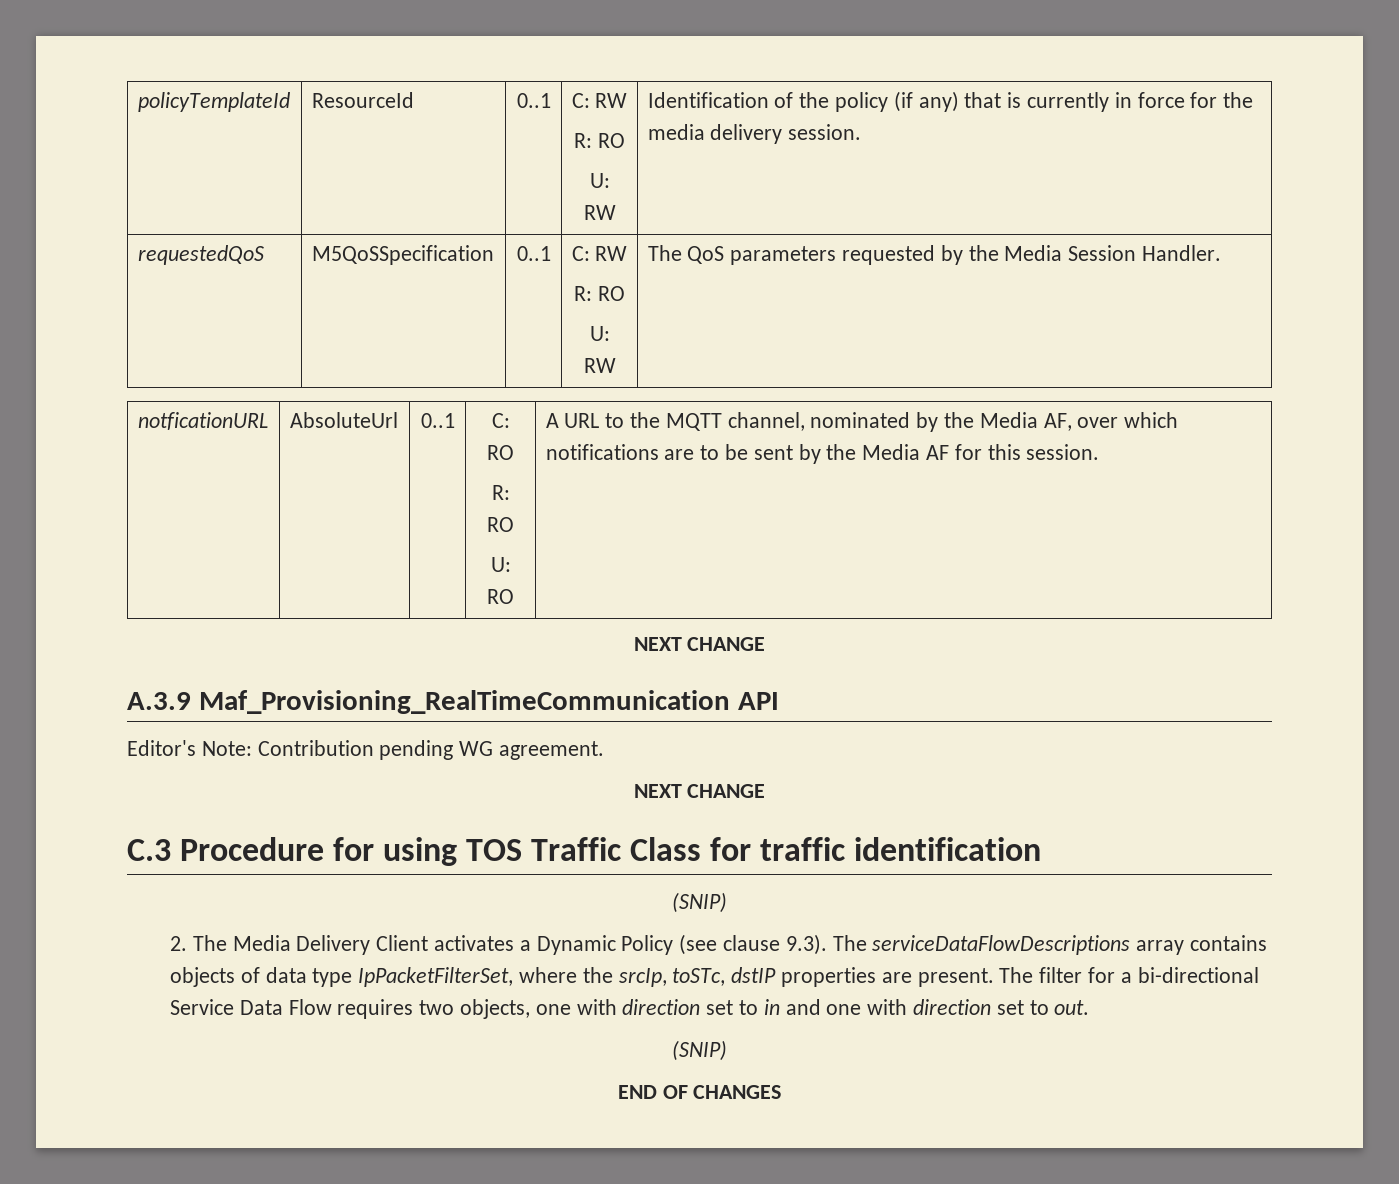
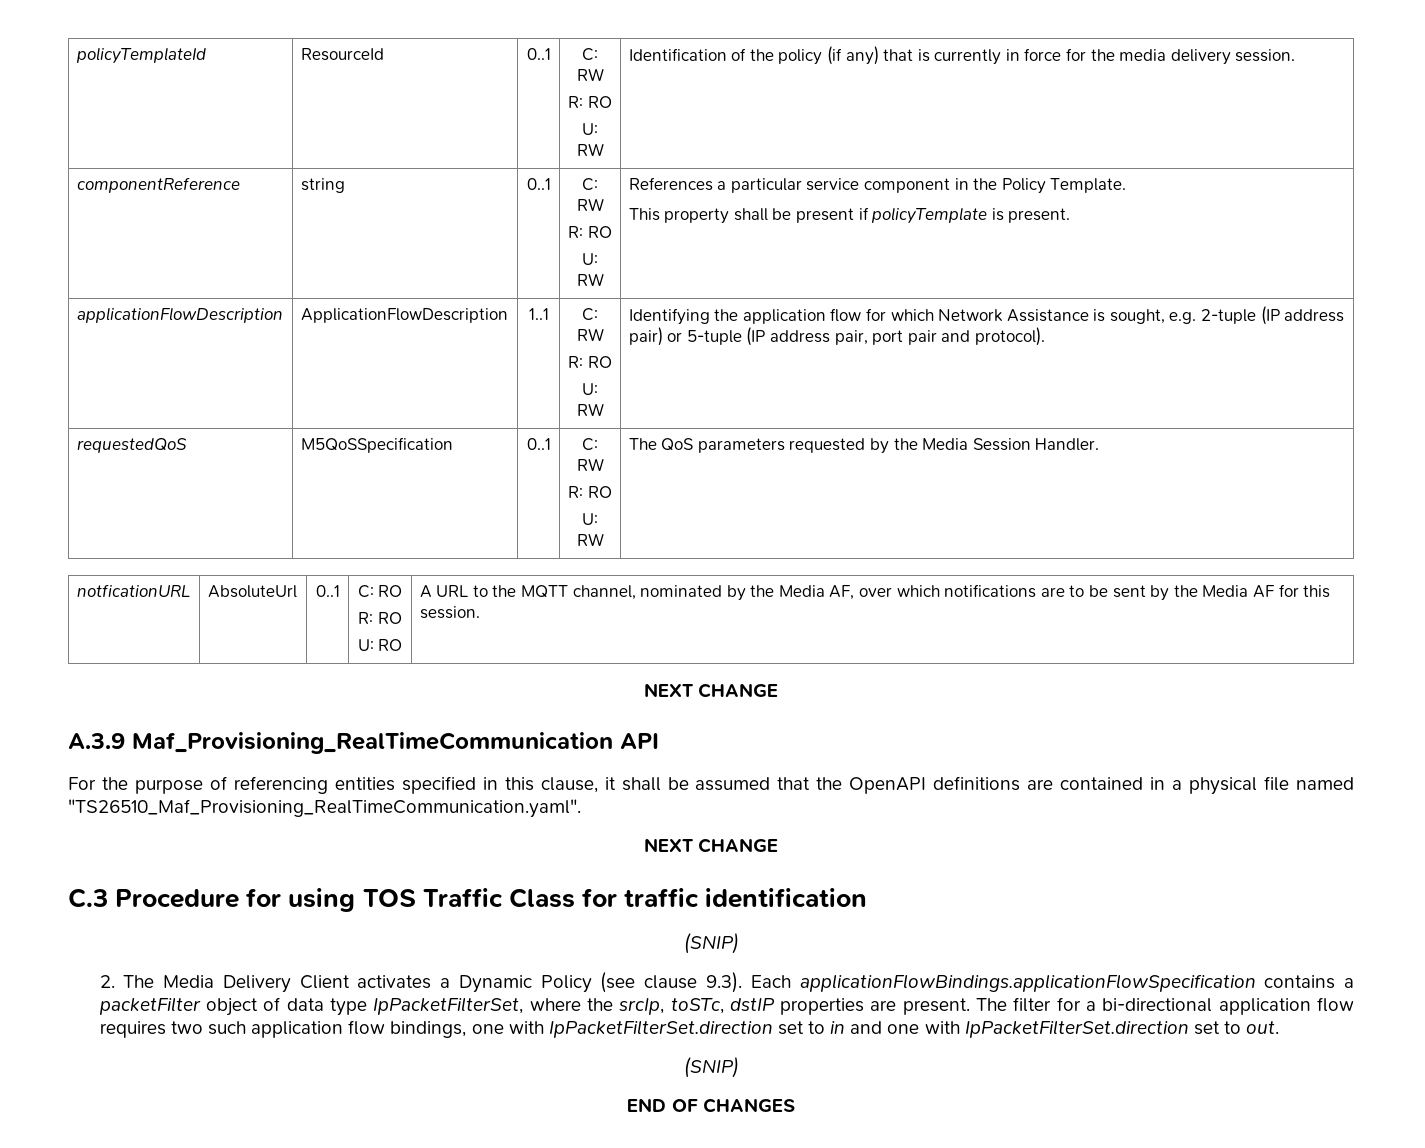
(862, 132) none -> [76,177,240,193] [300,178,345,193] [526,178,551,190] [582,178,598,191] [576,198,604,211] [568,226,612,238] [582,253,598,265] [576,273,604,286] [628,177,1127,194] [628,207,1071,224] [76,307,283,323] [300,308,508,323] [528,308,549,320] [582,308,598,321] [576,328,604,341] [568,356,612,368] [582,383,598,395] [576,403,604,416] [628,306,1345,325] [628,327,1045,346] // componentReference | string | 0..1 | C: RW // R: RO // U: RW | References a particular service component in the Policy Template. // This property shall be present if policyTemplate is present. // applicationFlowDescription | ApplicationFlowDescription | 1..1 | C: RW // R: RO // U: RW | Identifying the application flow for which Network Assistance is sought, e.g. 2-tuple (IP address pair) or 5-tuple (IP address pair, port pair and protocol).
[127,740,605,760] Editor's Note: Contribution pending WG agreement. -> [68,776,1354,795] [68,799,581,818] For the purpose of referencing entities specified in this clause, it shall be assumed that the OpenAPI definitions are contained in a physical file named "TS26510_Maf_Provisioning_RealTimeCommunication.yaml".
[832,935,1268,955] [169,967,235,987] The serviceDataFlowDescriptions array contains objects -> [750,974,1355,992] [98,997,259,1016] Each applicationFlowBindings.applicationFlowSpecification contains a packetFilter object
[169,999,701,1019] Service Data Flow requires two objects, one with direction -> [1218,997,1354,1015] [99,1020,773,1038] application flow requires two such application flow bindings, one with IpPacketFilterSet.direction
[913,999,992,1015] direction -> [964,1020,1189,1038] IpPacketFilterSet.direction

